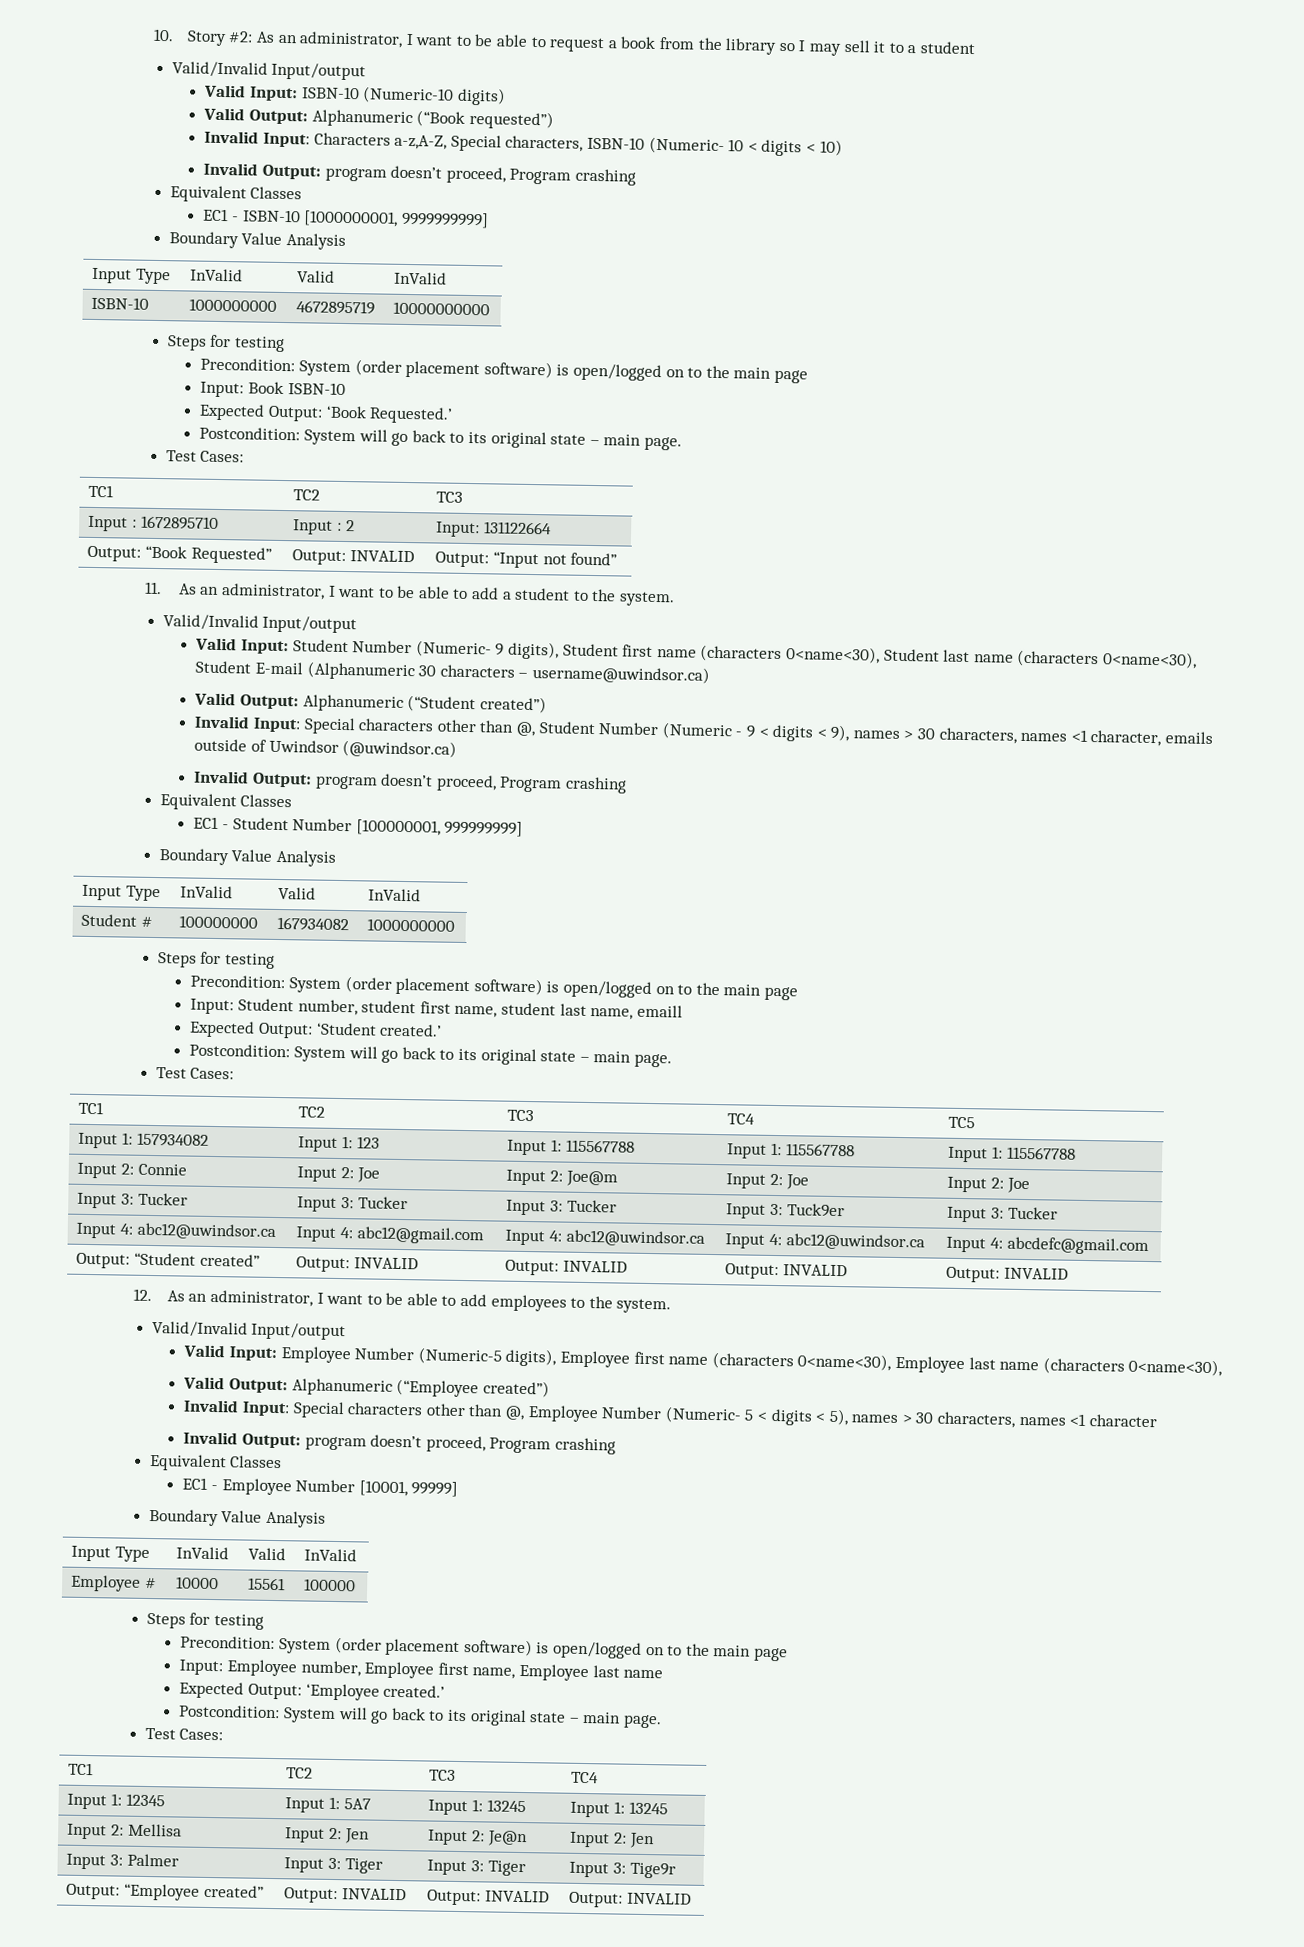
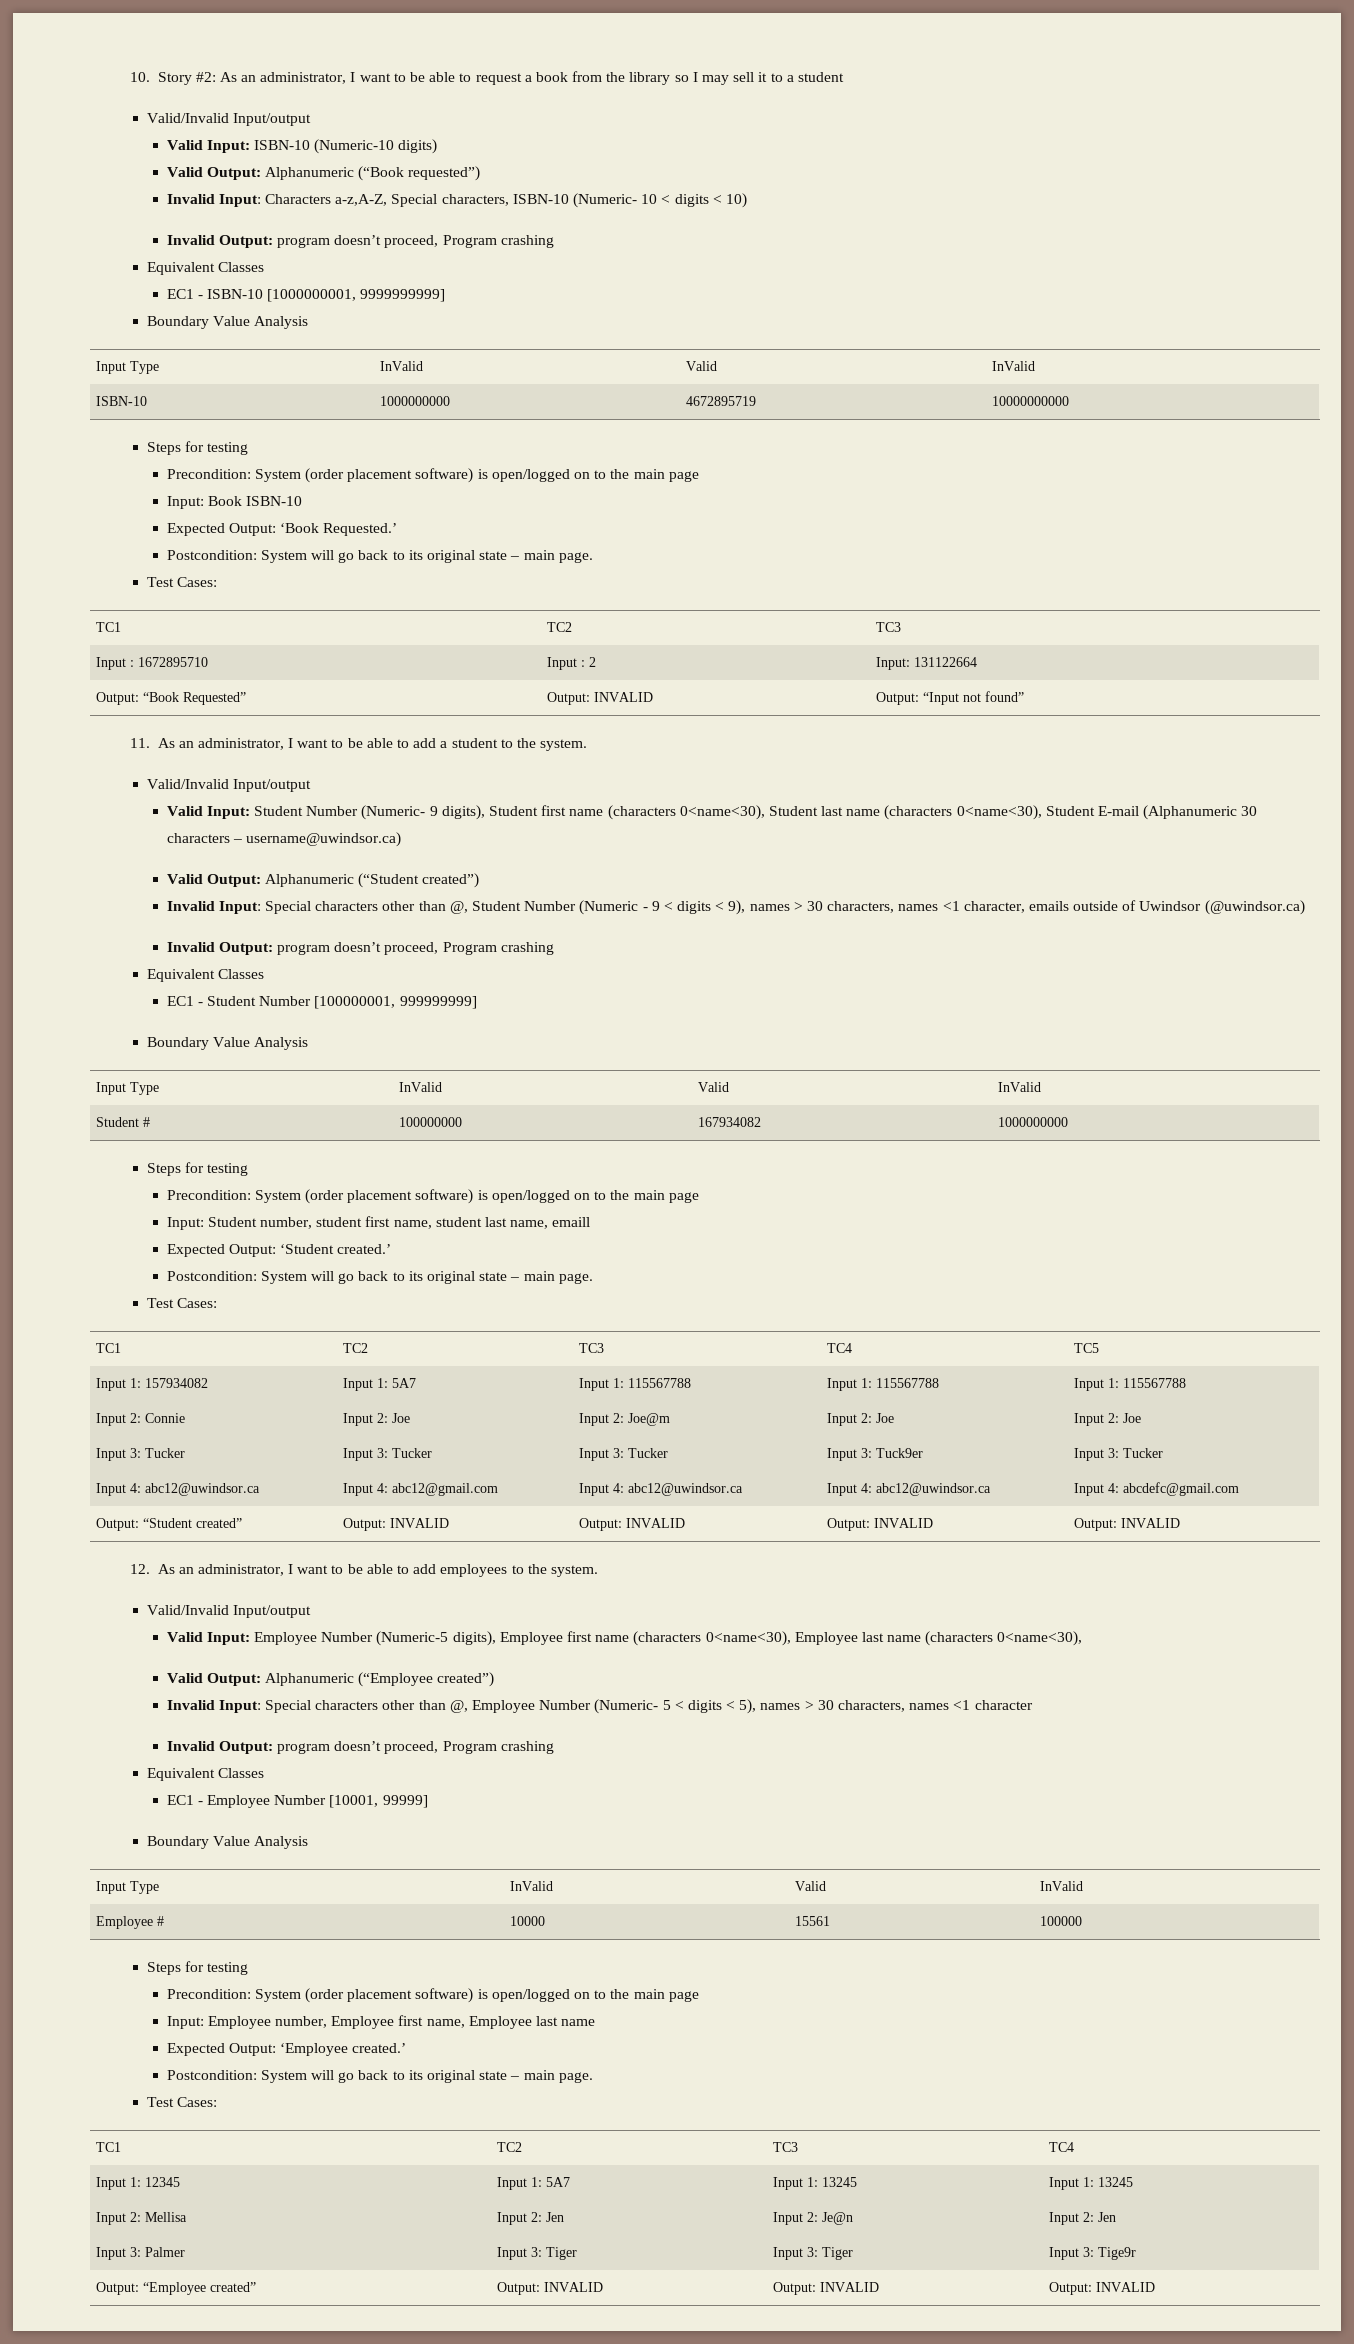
[356,1136,380,1149] 123 -> [392,1378,417,1388] 5A7

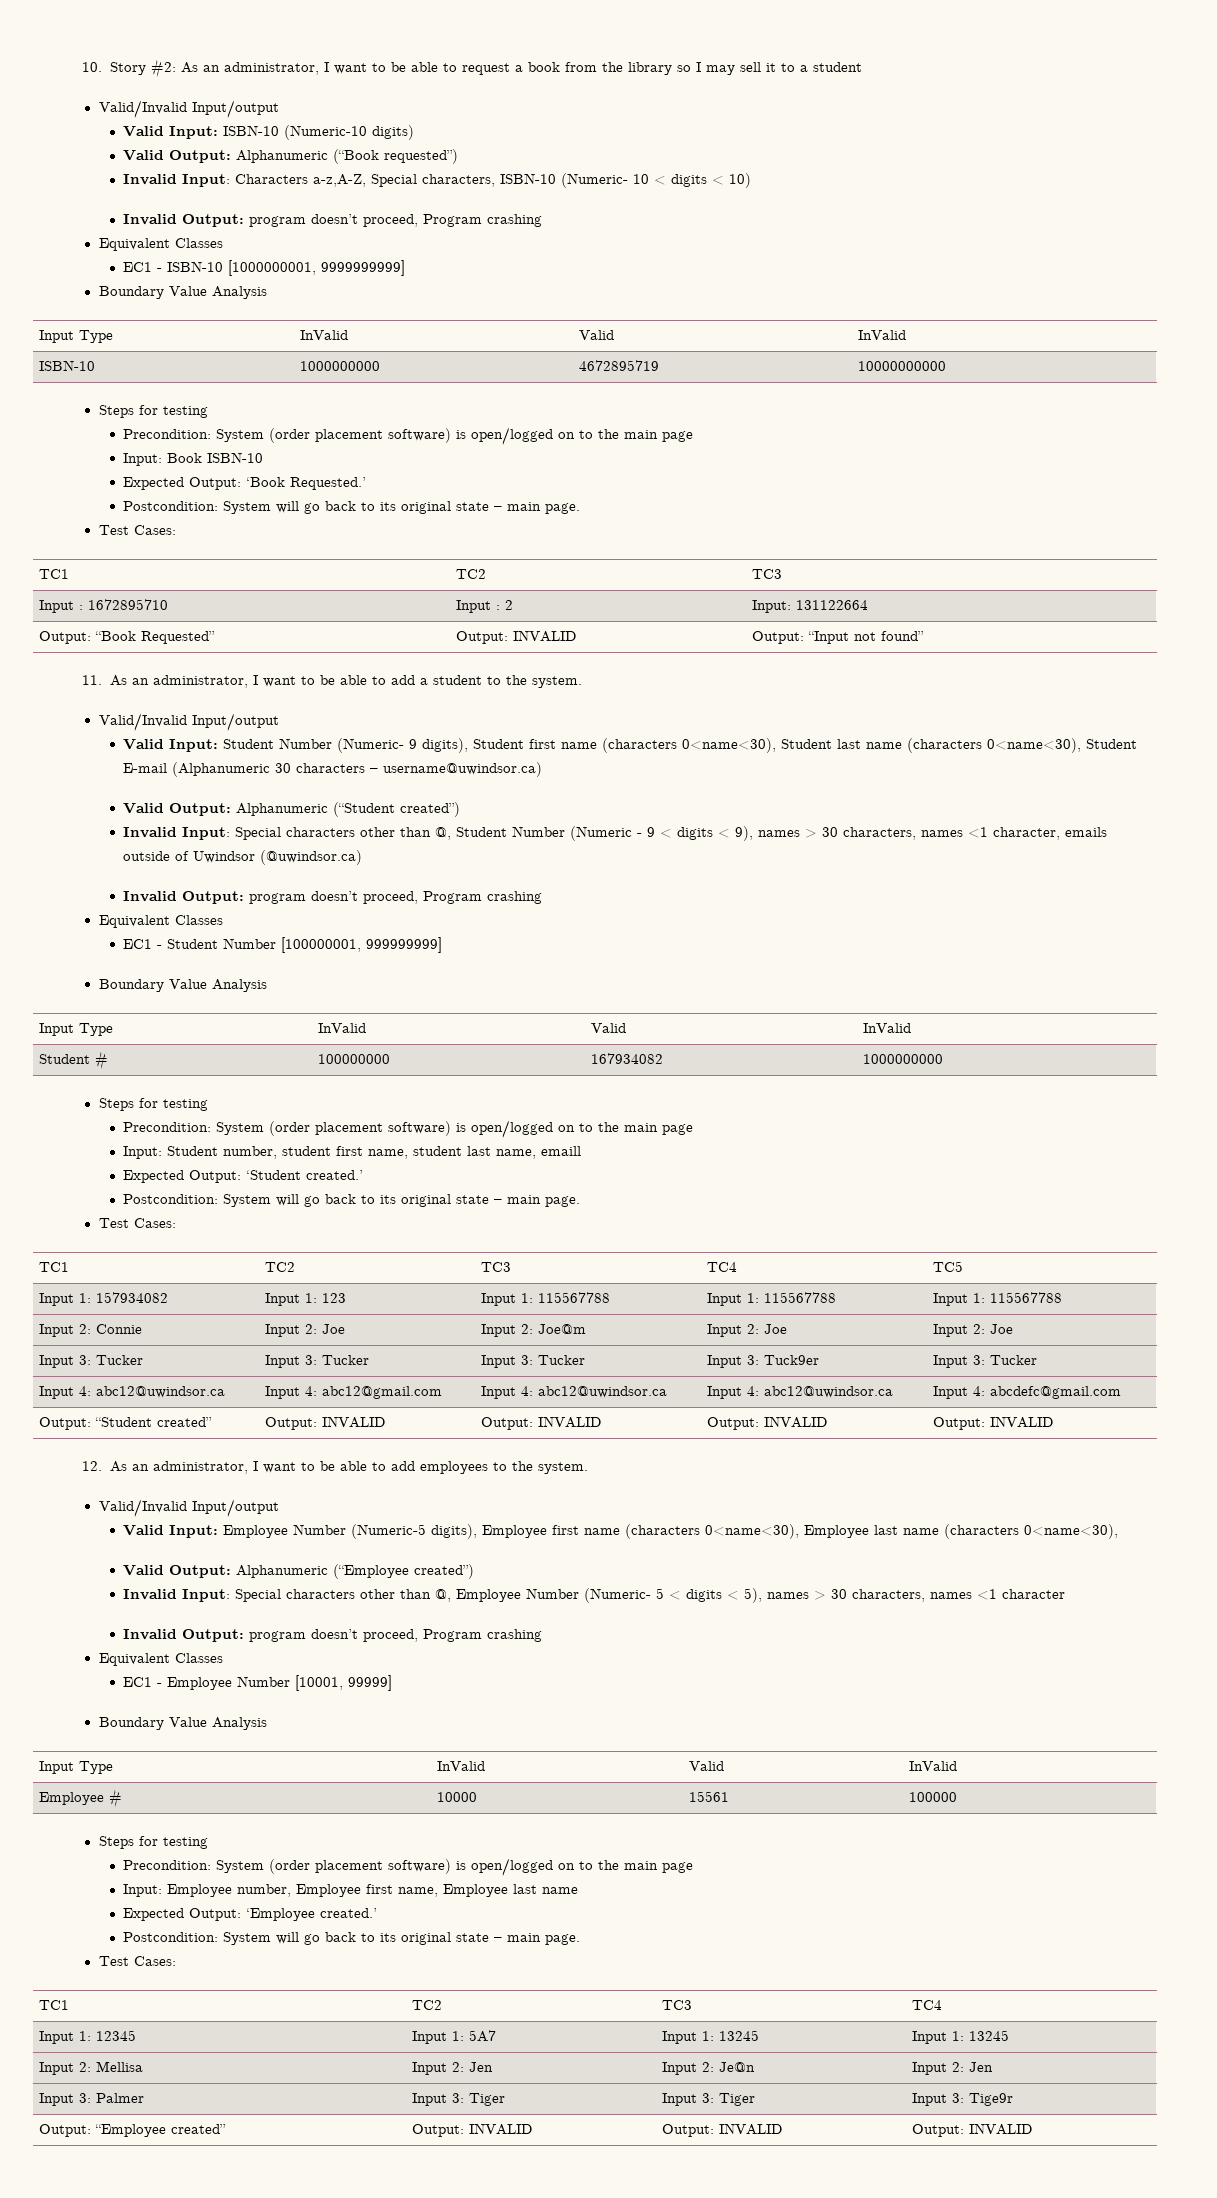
[392,1378,417,1388] 5A7 -> [322,1293,347,1303] 123

